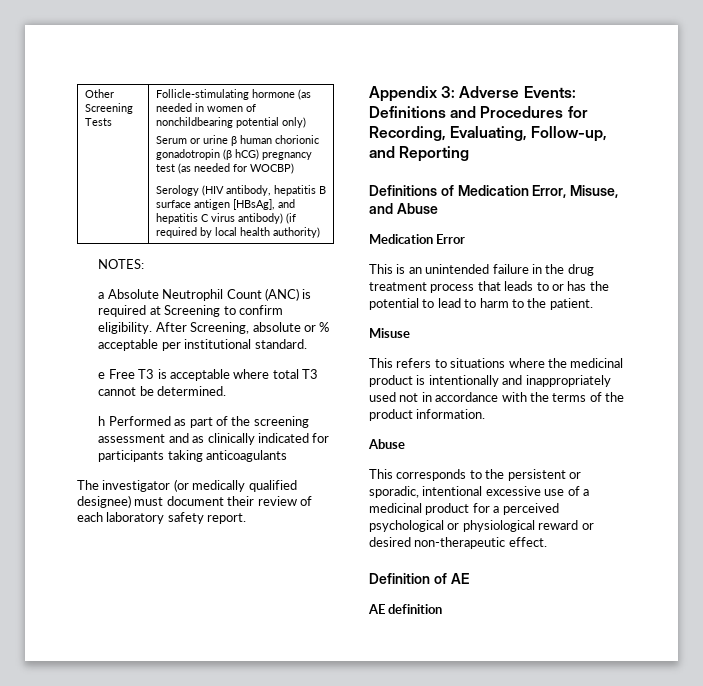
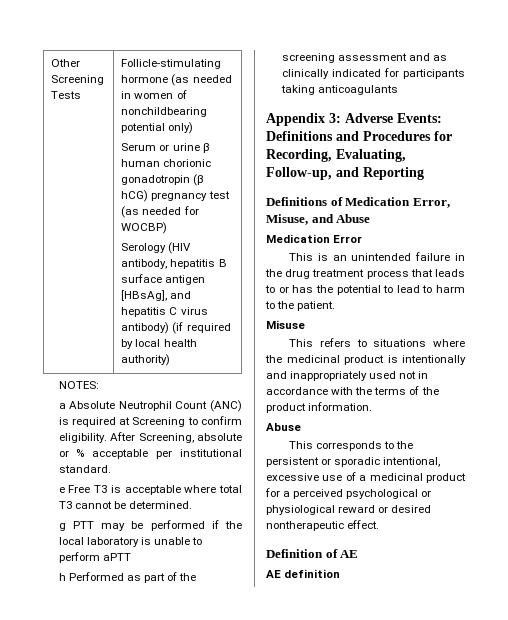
(227, 391) none -> [58,520,242,531] [58,537,203,547] [58,552,131,563] // g PTT may be performed if the local laboratory is unable to perform aPTT
[77,479,297,492] [77,495,312,508] [77,512,247,524] // The investigator (or medically qualified designee) must document their review of each laboratory safety report. -> (398, 90) none
[369,486,483,498] sporadic, intentional -> [334,457,441,467] sporadic intentional,
[414,537,506,549] non-therapeutic -> [266,521,344,531] nontherapeutic

